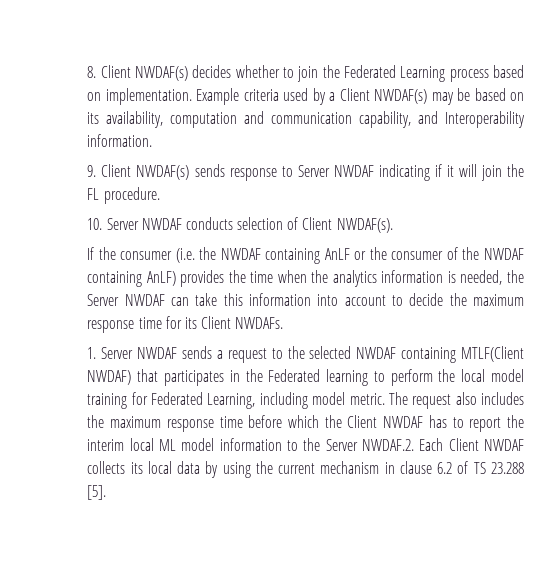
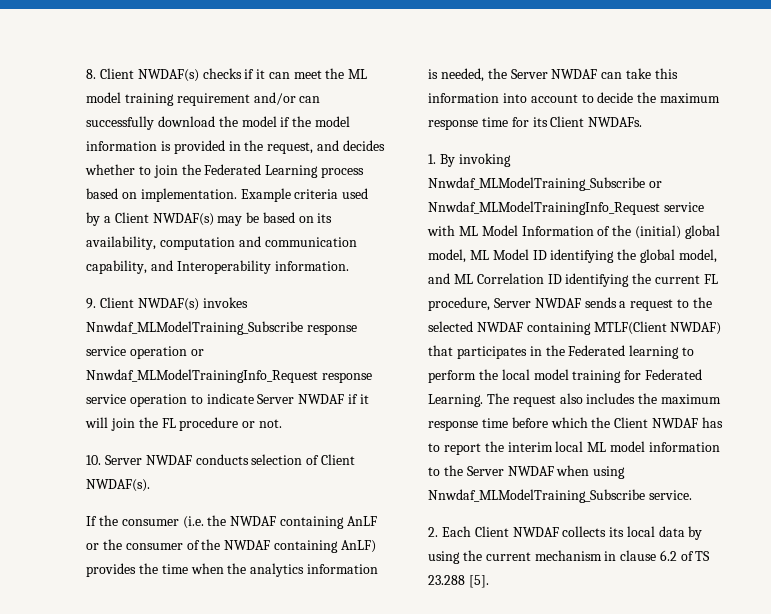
(189, 73) none -> [202,68,368,79] [86,92,321,106] [86,116,350,130] [86,140,339,154] checks if it can meet the ML model training requirement and/or can successfully download the model if the model information is provided in the request, and
[194,164,430,181] sends response to Server NWDAF indicating -> [202,297,248,308] [86,321,358,335] [86,346,204,359] [86,369,373,383] [86,393,345,407] invokes Nnwdaf_MLModelTraining_Subscribe response service operation or Nnwdaf_MLModelTrainingInfo_Request response service operation to indicate Server NWDAF
[103,187,160,204] procedure. -> [179,417,282,431] procedure or not.
(97, 353) none -> [440,153,511,167] [428,177,663,191] [428,201,705,215] [427,225,720,239] [428,249,717,263] [428,273,718,287] [428,297,491,311] By invoking Nnwdaf_MLModelTraining_Subscribe or Nnwdaf_MLModelTrainingInfo_Request service with ML Model Information of the (initial) global model, ML Model ID identifying the global model, and ML Correlation ID identifying the current FL procedure,
[207,392,385,409] Learning, including model metric. -> [428,394,484,407] Learning.
[362,439,415,451] NWDAF.2. -> [507,465,626,479] [428,489,693,503] [428,527,439,537] NWDAF when using Nnwdaf_MLModelTraining_Subscribe service. // 2.

